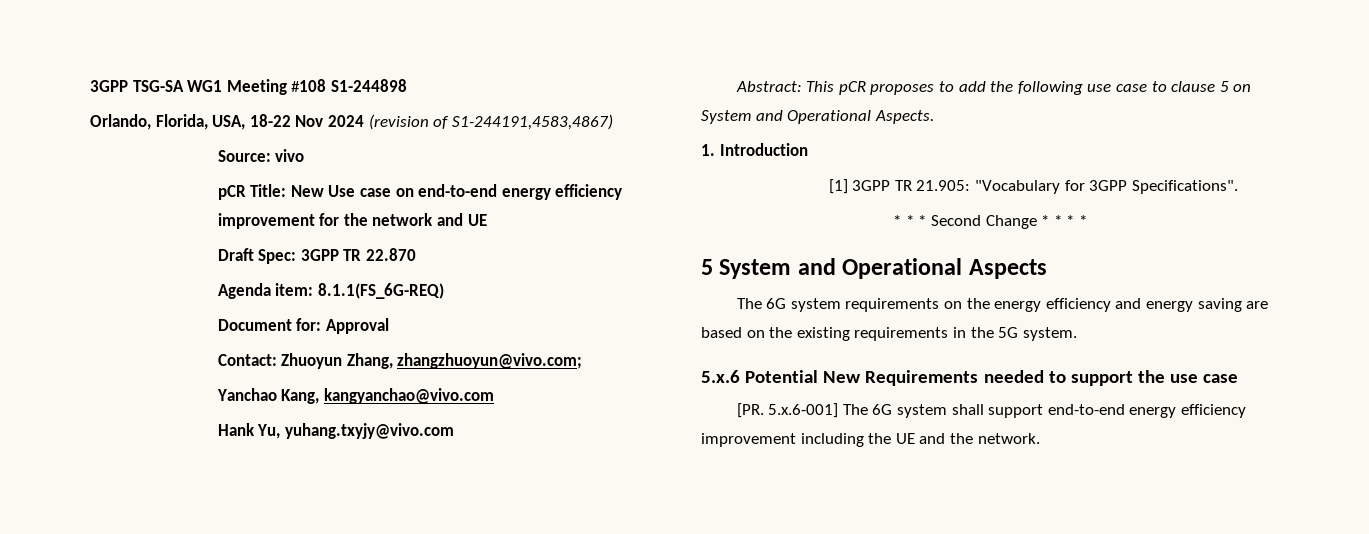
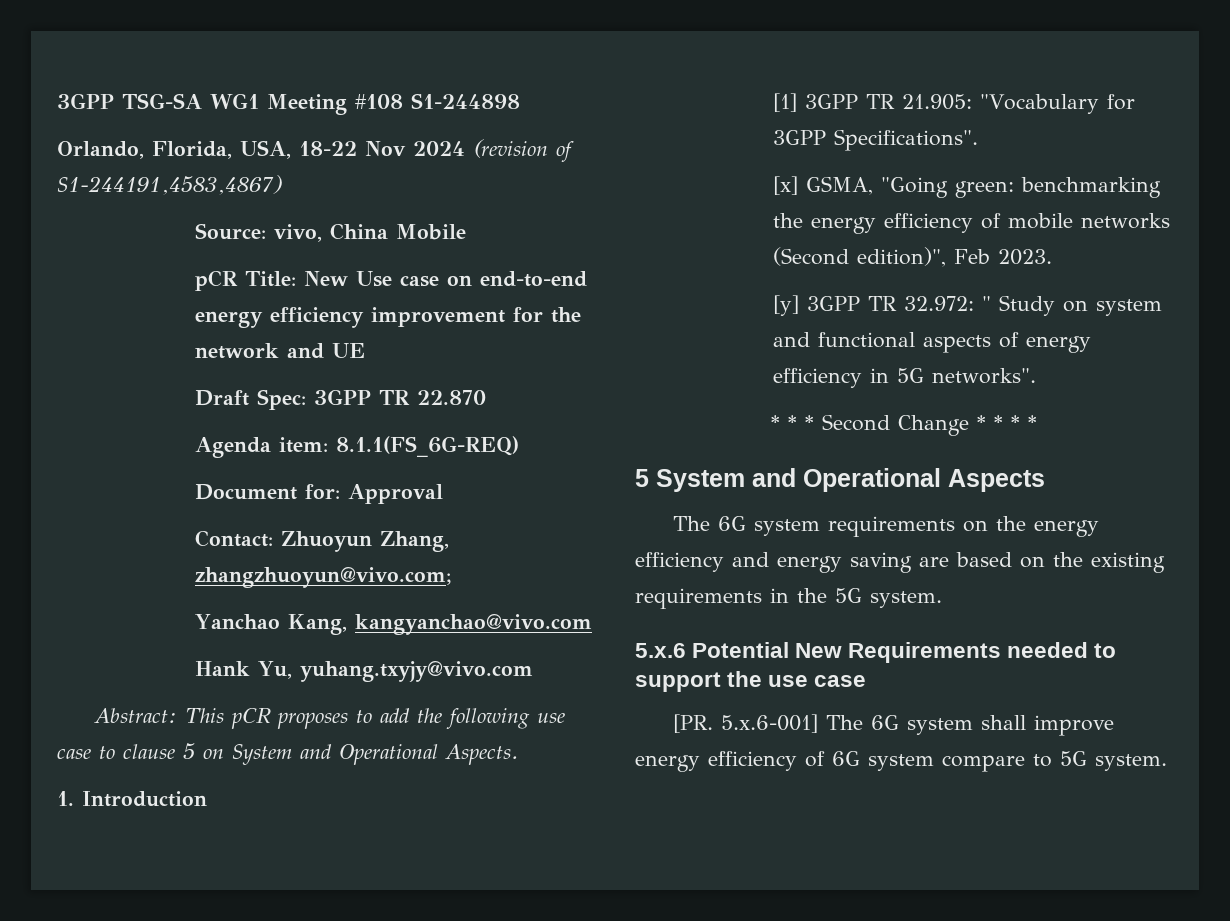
[275,149,305,162] vivo -> [273,223,466,242] vivo, China Mobile
(1238, 187) none -> [772,176,1161,198] [772,213,1170,234] [772,247,1052,267] [772,295,1162,316] [772,332,1091,353] [772,368,1036,388] // [x] GSMA, "Going green: benchmarking the energy efficiency of mobile networks (Second edition)", Feb 2023. // [y] 3GPP TR 32.972: " Study on system and functional aspects of energy efficiency in 5G networks".
[988,404,1247,418] [701,433,1040,447] support end-to-end energy efficiency improvement including the UE and the network. -> [1033,715,1114,736] [635,751,1167,772] improve energy efficiency of 6G system compare to 5G system.

